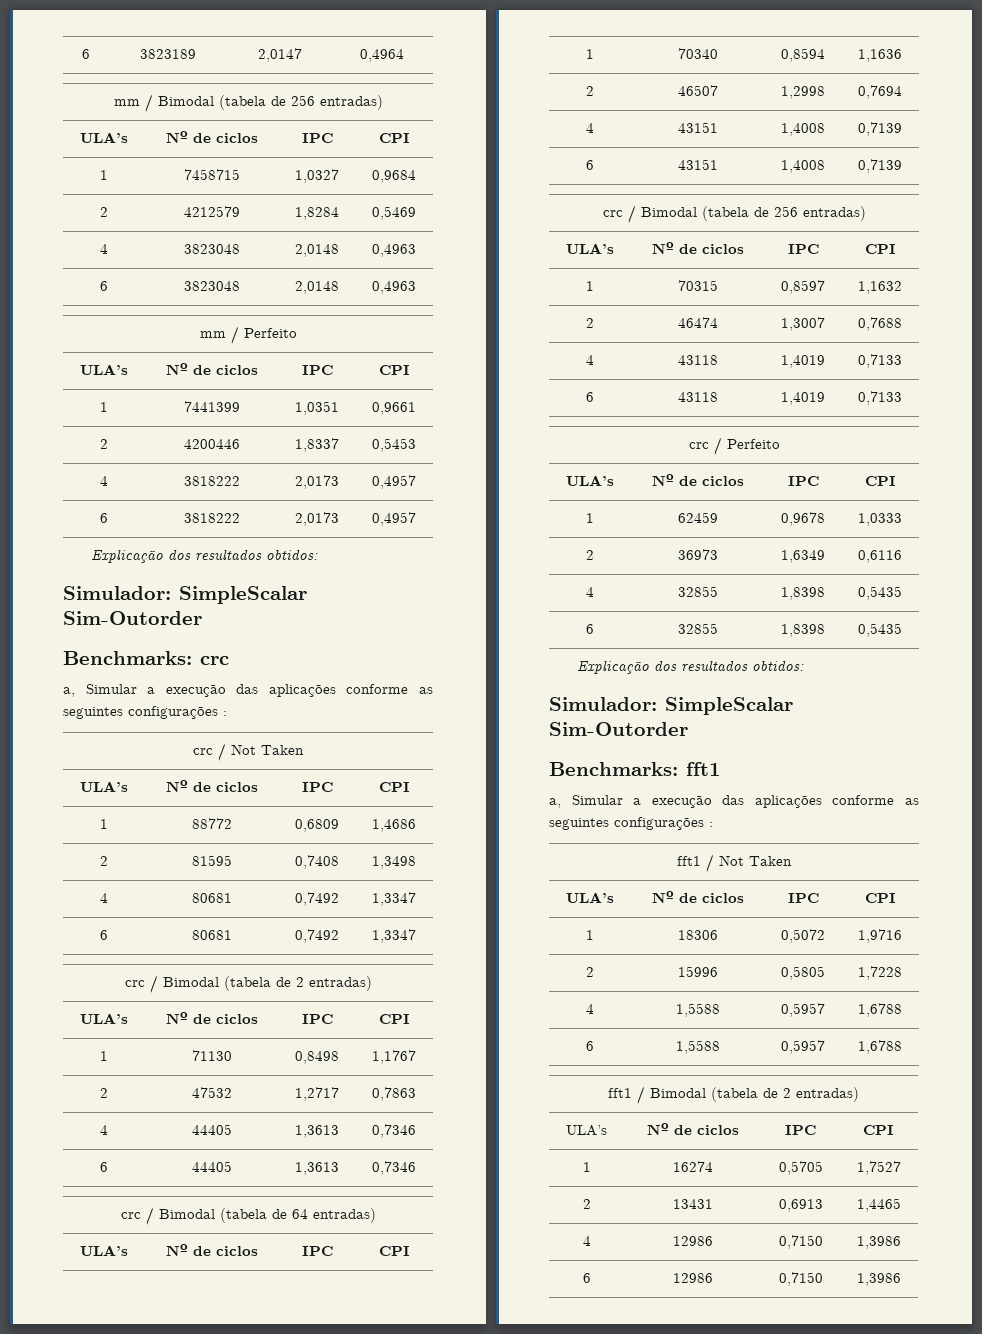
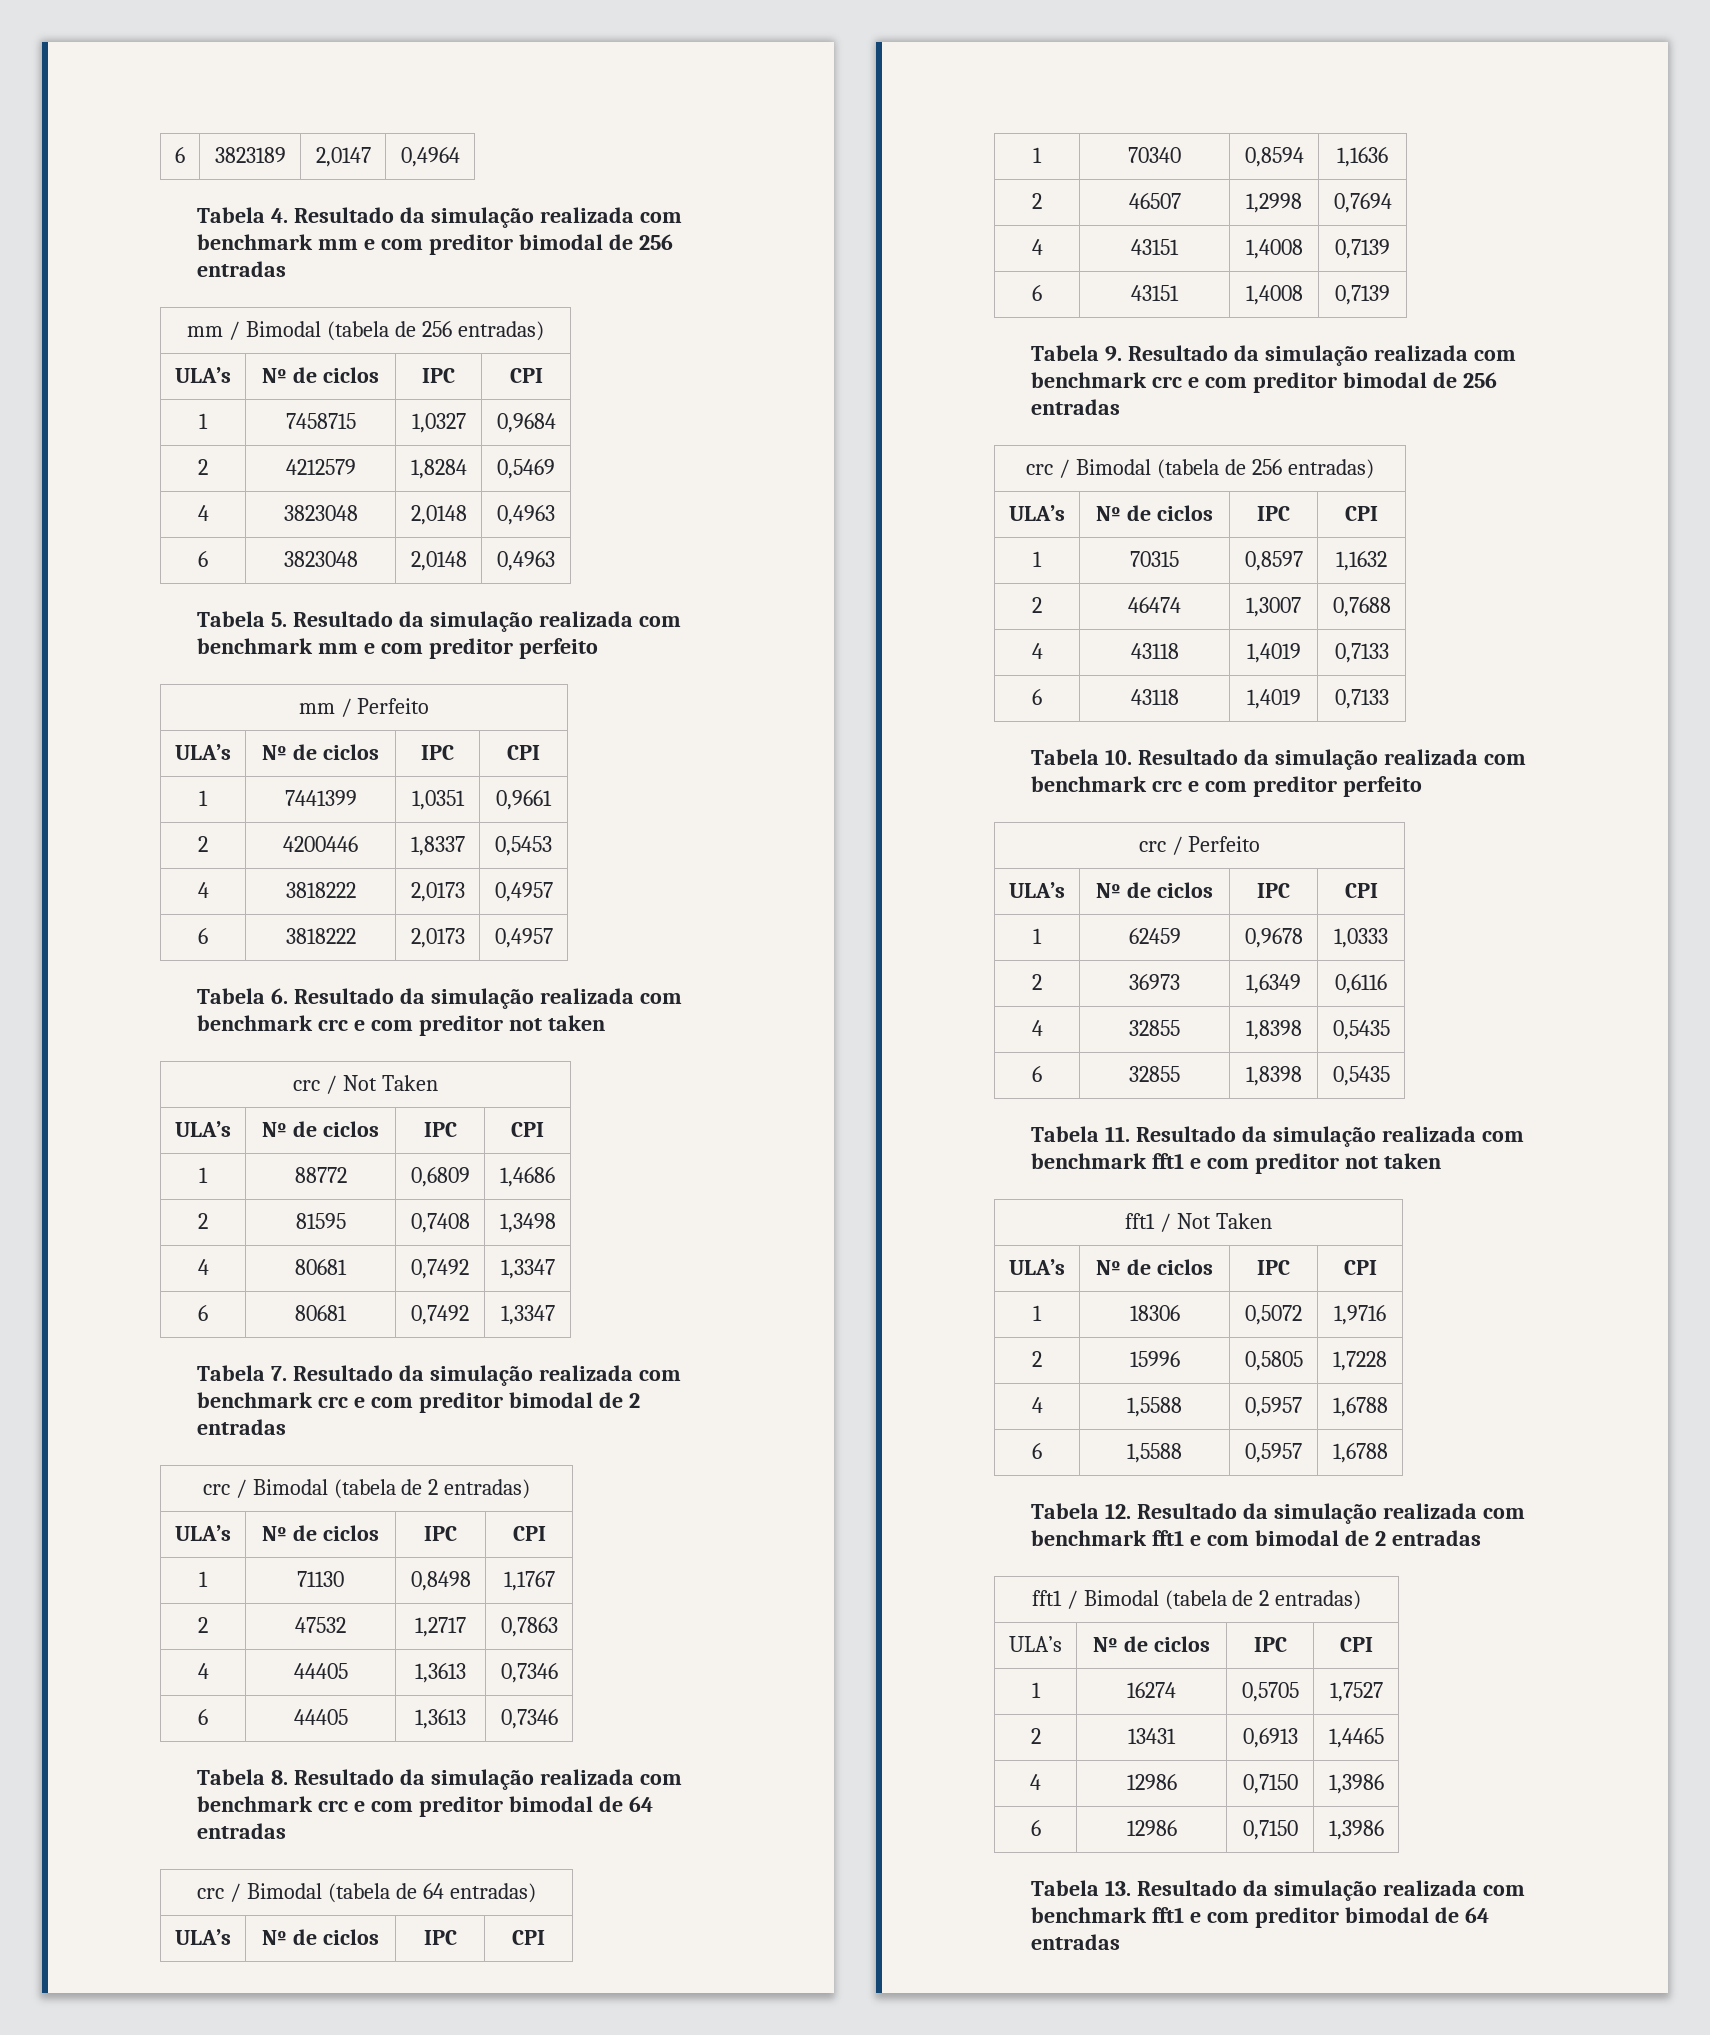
(404, 55) none -> [197,207,682,228] [197,234,673,255] [197,261,287,277] // Tabela 4. Resultado da simulação realizada com benchmark mm e com preditor bimodal de 256 entradas
(416, 287) none -> [197,611,681,632] [197,638,598,659] // Tabela 5. Resultado da simulação realizada com benchmark mm e com preditor perfeito
[91,549,319,563] [63,586,307,604] [63,611,202,625] [63,651,229,665] [63,684,433,697] [63,706,227,719] Explicação dos resultados obtidos: // Simulador: SimpleScalar Sim-Outorder // Benchmarks: crc // a, Simular a execução das aplicações conforme as seguintes configurações : -> [197,988,682,1009] [197,1015,605,1036] Tabela 6. Resultado da simulação realizada com benchmark crc e com preditor not taken
(416, 936) none -> [197,1365,681,1386] [197,1392,640,1413] [197,1419,287,1435] // Tabela 7. Resultado da simulação realizada com benchmark crc e com preditor bimodal de 2 entradas
(416, 1168) none -> [197,1769,682,1790] [197,1796,653,1817] [197,1823,287,1839] // Tabela 8. Resultado da simulação realizada com benchmark crc e com preditor bimodal de 64 entradas
(902, 166) none -> [1031,345,1516,366] [1031,372,1497,393] [1031,399,1121,415] // Tabela 9. Resultado da simulação realizada com benchmark crc e com preditor bimodal de 256 entradas
(902, 398) none -> [1031,749,1526,770] [1031,776,1422,797] // Tabela 10. Resultado da simulação realizada com benchmark crc e com preditor perfeito
[577,660,805,674] [549,697,793,715] [549,722,688,736] [549,762,721,776] [549,795,919,808] [549,817,713,830] Explicação dos resultados obtidos: // Simulador: SimpleScalar Sim-Outorder // Benchmarks: fft1 // a, Simular a execução das aplicações conforme as seguintes configurações : -> [1031,1126,1524,1147] [1031,1153,1441,1174] Tabela 11. Resultado da simulação realizada com benchmark fft1 e com preditor not taken
(902, 1047) none -> [1031,1503,1525,1524] [1031,1530,1481,1546] // Tabela 12. Resultado da simulação realizada com benchmark fft1 e com bimodal de 2 entradas
(901, 1279) none -> [1031,1880,1525,1901] [1031,1907,1489,1928] [1031,1934,1121,1950] // Tabela 13. Resultado da simulação realizada com benchmark fft1 e com preditor bimodal de 64 entradas

